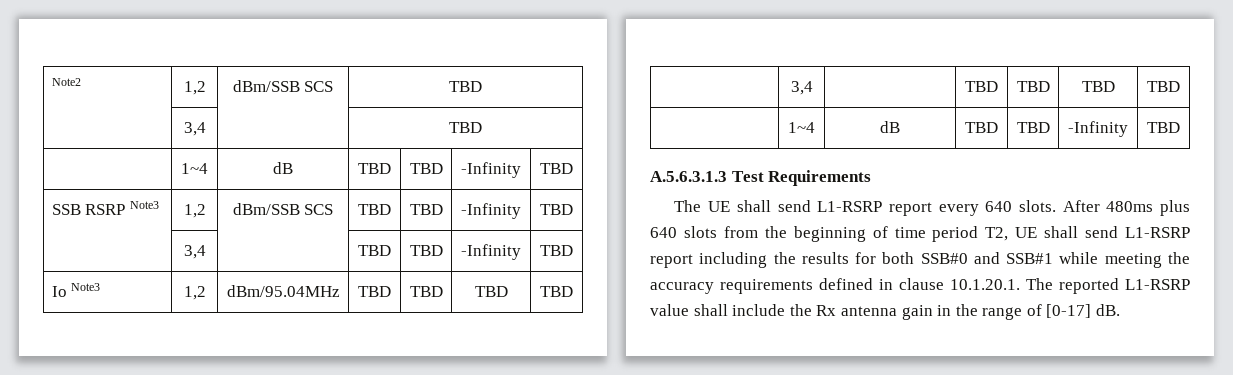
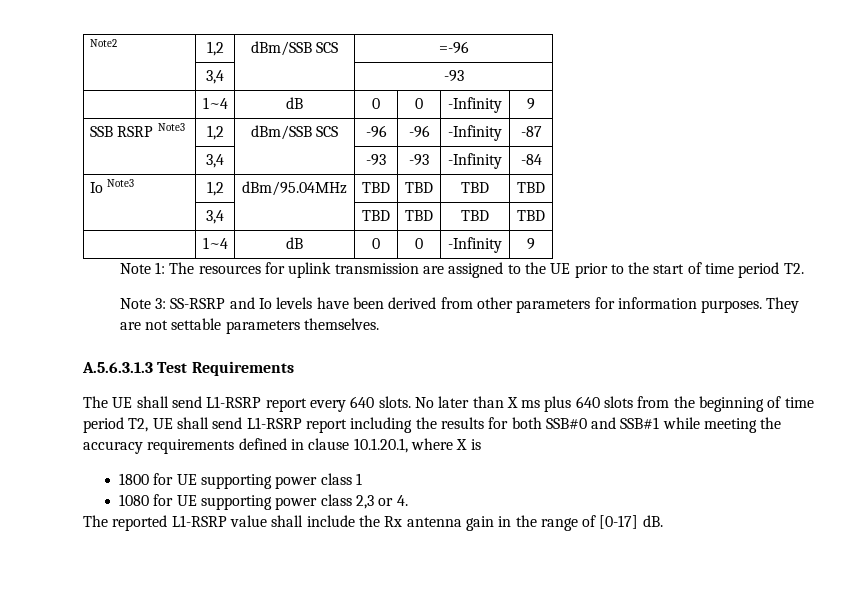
[449,81,482,92] [183,122,206,136] [449,122,482,133] [181,163,208,174] [273,162,293,174] [358,163,391,174] [409,163,443,174] [461,162,521,178] [540,163,573,174] TBD // | 3,4 | | TBD // | 1~4 | dB | TBD | TBD | -Infinity | TBD -> [438,41,469,54] [206,70,224,84] [443,70,464,82] [202,97,228,109] [286,97,303,109] [372,98,380,109] [415,98,423,109] [448,97,502,113] [527,98,535,110] =-96 // | 3,4 | | -93 // | 1~4 | dB | 0 | 0 | -Infinity | 9
[358,204,391,215] [409,204,443,215] [461,203,521,219] [540,204,573,215] [183,245,206,259] [358,245,391,256] [409,245,443,256] [461,244,521,260] [540,245,573,256] TBD | TBD | -Infinity | TBD // | 3,4 | | TBD | TBD | -Infinity | TBD -> [365,125,387,138] [408,125,430,138] [448,125,502,141] [520,126,542,137] [206,154,224,168] [366,154,386,166] [409,154,429,166] [448,153,502,169] [520,154,542,165] -96 | -96 | -Infinity | -87 // | 3,4 | | -93 | -93 | -Infinity | -84
[965,122,998,133] [1016,122,1050,133] [1068,121,1128,137] [1147,122,1180,133] TBD | TBD | -Infinity | TBD -> [372,238,380,249] [415,238,423,249] [448,237,502,253] [527,238,535,250] [119,262,804,278] [119,297,800,313] [119,318,379,334] 0 | 0 | -Infinity | 9 // Note 1: The resources for uplink transmission are assigned to the UE prior to the start of time period T2. // Note 3: SS-RSRP and Io levels have been derived from other parameters for information purposes. They are not settable parameters themselves.
[1062,200,1154,212] After 480ms -> [414,396,541,408] No later than X ms
[950,279,1020,290] 10.1.20.1. -> [353,438,481,453] [118,473,362,489] [118,494,408,510] 10.1.20.1, where X is // 1800 for UE supporting power class 1 // 1080 for UE supporting power class 2,3 or 4. //

